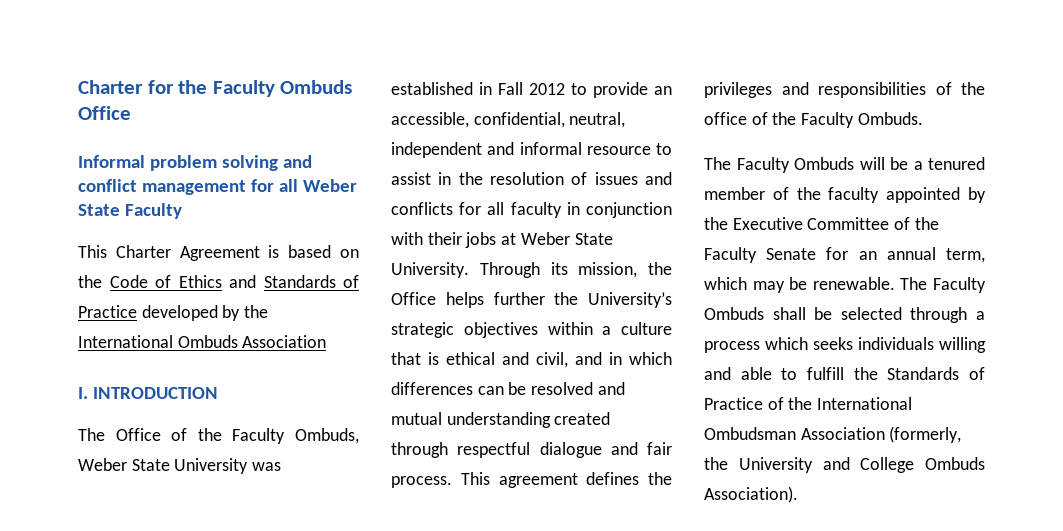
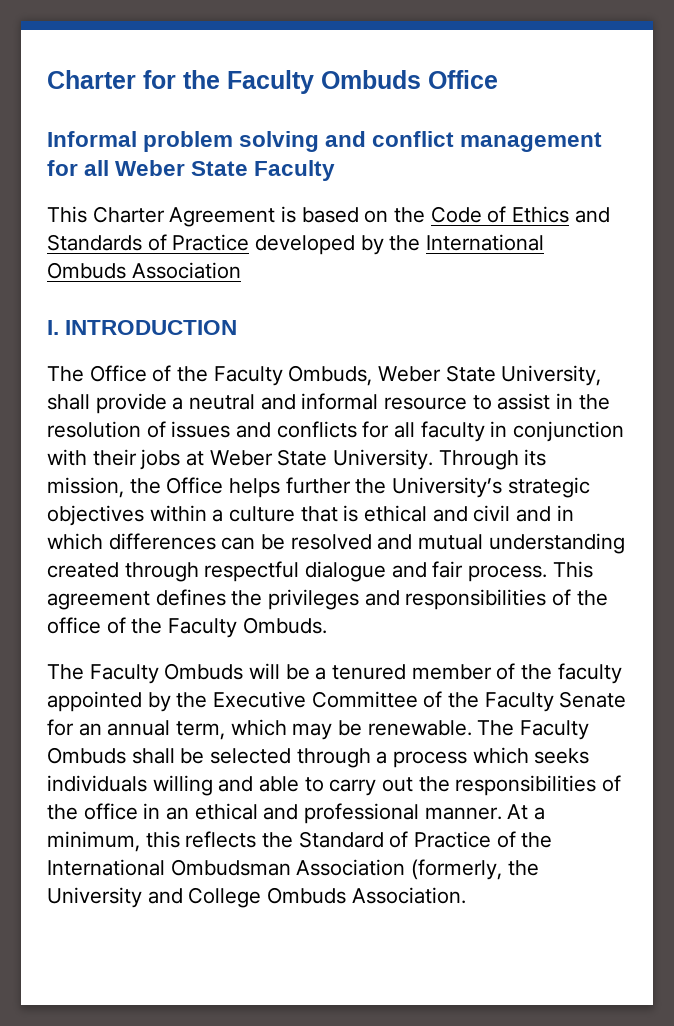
[174,458,282,474] [391,82,672,98] [391,112,626,128] [391,142,482,158] University was established in Fall 2012 to provide an accessible, confidential, neutral, independent -> [501,365,602,386] [47,393,256,414] University, shall provide a neutral
[536,352,568,368] civil, -> [473,505,511,522] civil
[807,367,960,380] fulfill the Standards -> [329,775,622,796] [47,803,546,824] [47,831,384,852] carry out the responsibilities of the office in an ethical and professional manner. At a minimum, this reflects the Standard
[704,486,798,503] Association). -> [351,887,466,904] Association.

